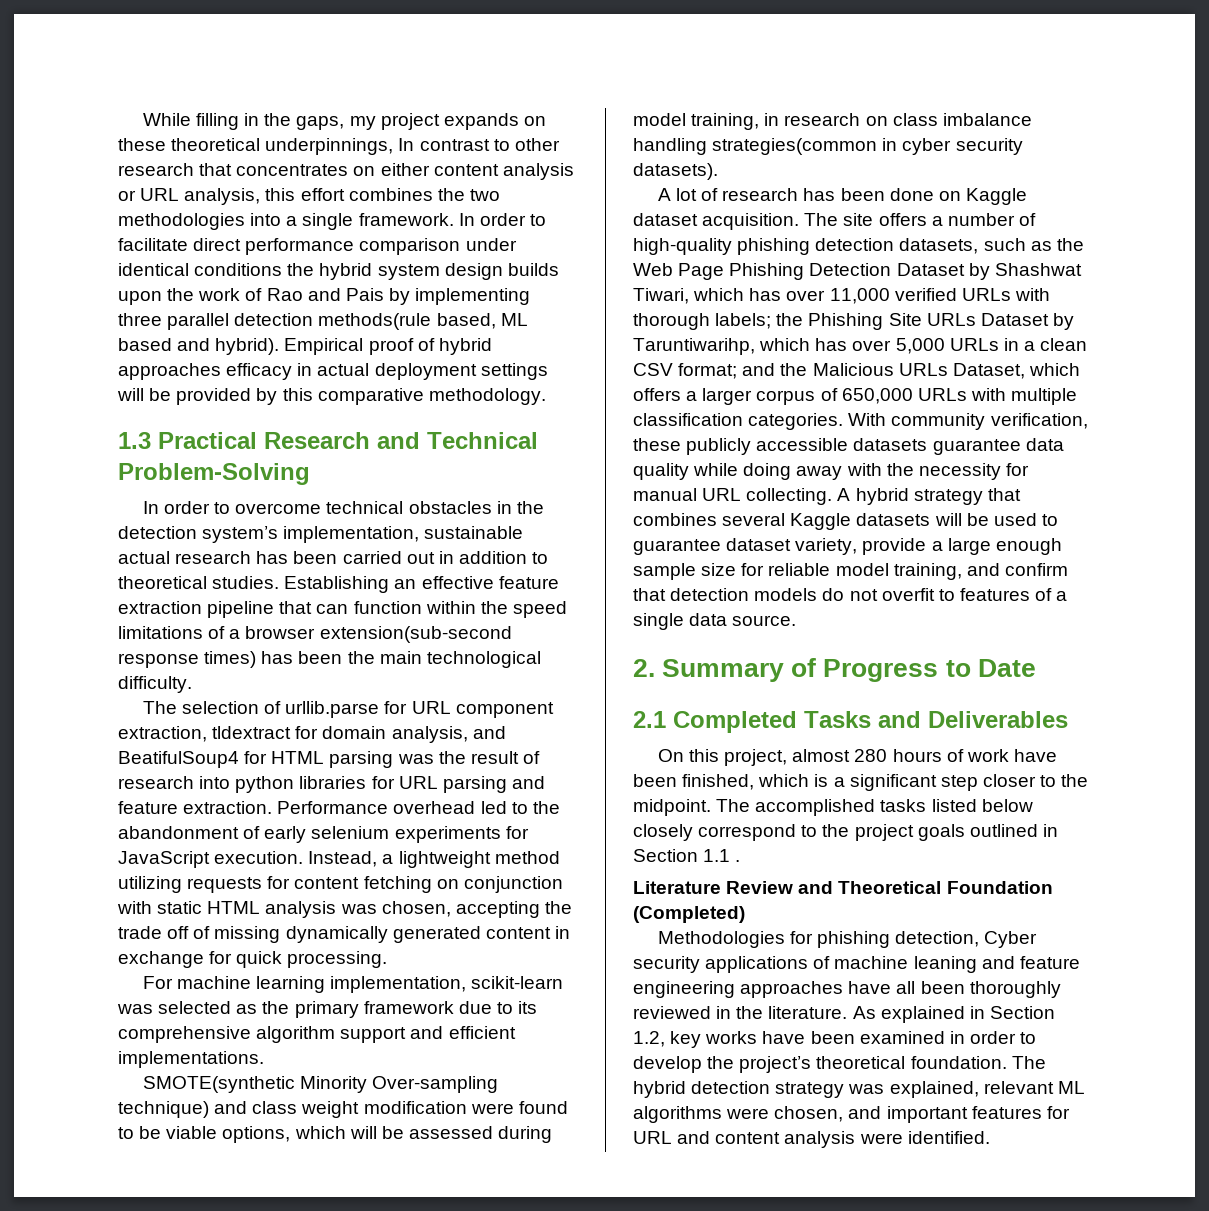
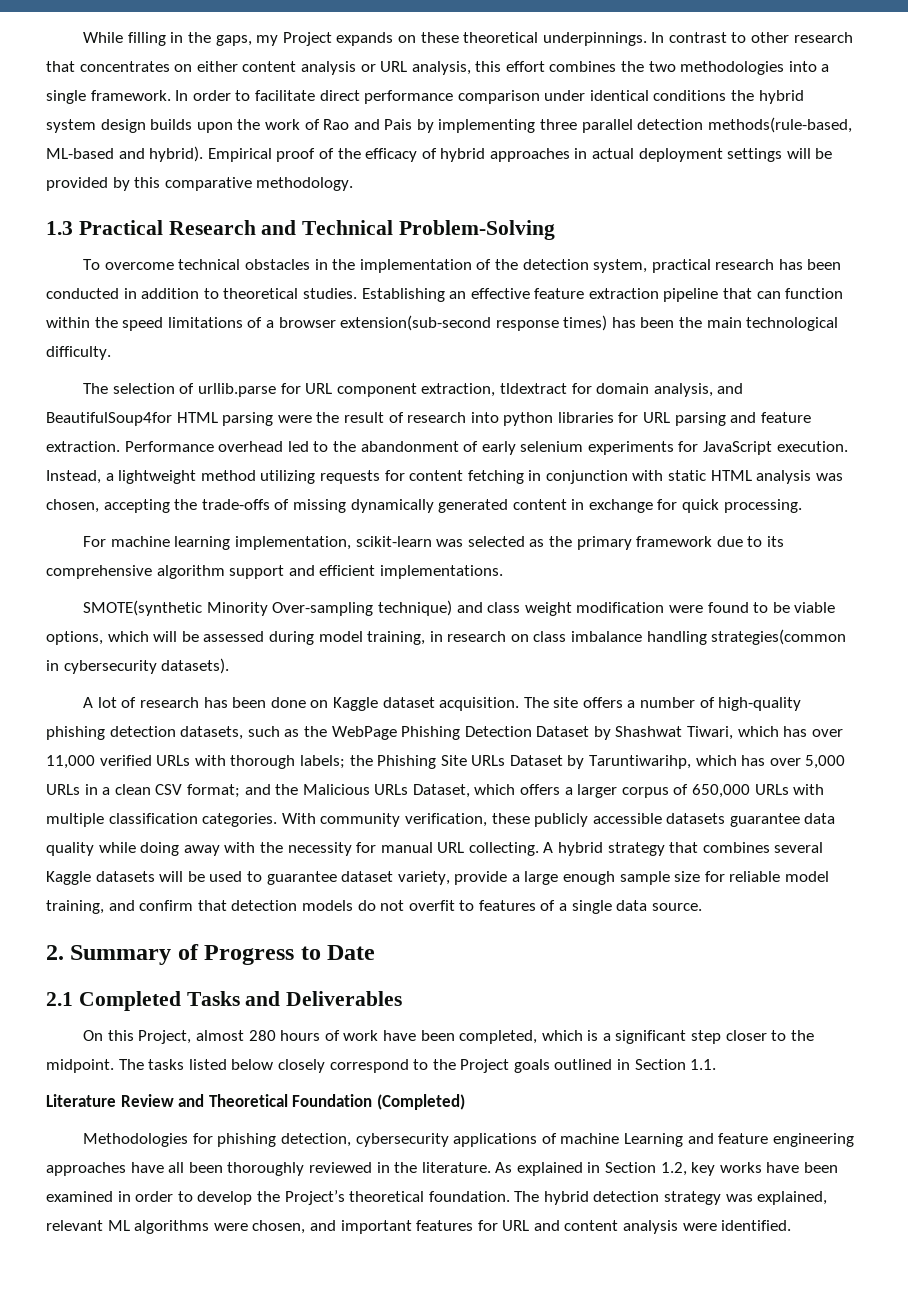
[380,113,440,130] project -> [282,32,332,46] Project
[265,138,394,155] underpinnings, -> [542,32,647,46] underpinnings.
[318,313,528,330] [118,338,172,351] methods(rule based, ML based -> [707,117,852,133] [46,148,114,159] methods(rule-based, ML-based
(435, 344) none -> [337,148,437,162] the efficacy of
[226,363,293,380] efficacy -> (570, 155) none
[142,501,231,514] In order to -> [83,259,101,270] To
[118,526,524,543] [118,551,435,564] detection system’s implementation, sustainable actual research has been carried out -> [359,259,842,273] [46,288,119,299] implementation of the detection system, practical research has been conducted
[118,751,268,768] BeatifulSoup4 for -> [46,412,172,426] BeautifulSoup4for
[397,754,434,764] was -> [277,415,312,423] were
[436,879,459,889] on -> [528,470,542,481] in
[118,926,190,939] trade off -> [201,499,270,510] trade-offs
[902,138,1023,155] cyber security -> [63,660,157,674] cybersecurity
[633,263,725,280] Web Page -> [331,726,397,740] WebPage
[724,749,788,766] project, -> [138,1030,192,1044] Project,
[682,774,755,790] finished, -> [459,1030,538,1044] completed,
[755,799,876,816] accomplished -> (144, 1064) none
[854,824,914,841] project -> [460,1059,510,1073] Project
[703,849,741,862] 1.1 . -> [690,1059,717,1070] 1.1.
[984,931,1038,948] [633,956,700,973] Cyber security -> [355,1133,449,1147] cybersecurity
[913,956,977,973] leaning -> [623,1133,683,1147] Learning
[739,1056,812,1073] project’s -> [284,1190,345,1205] Project’s

